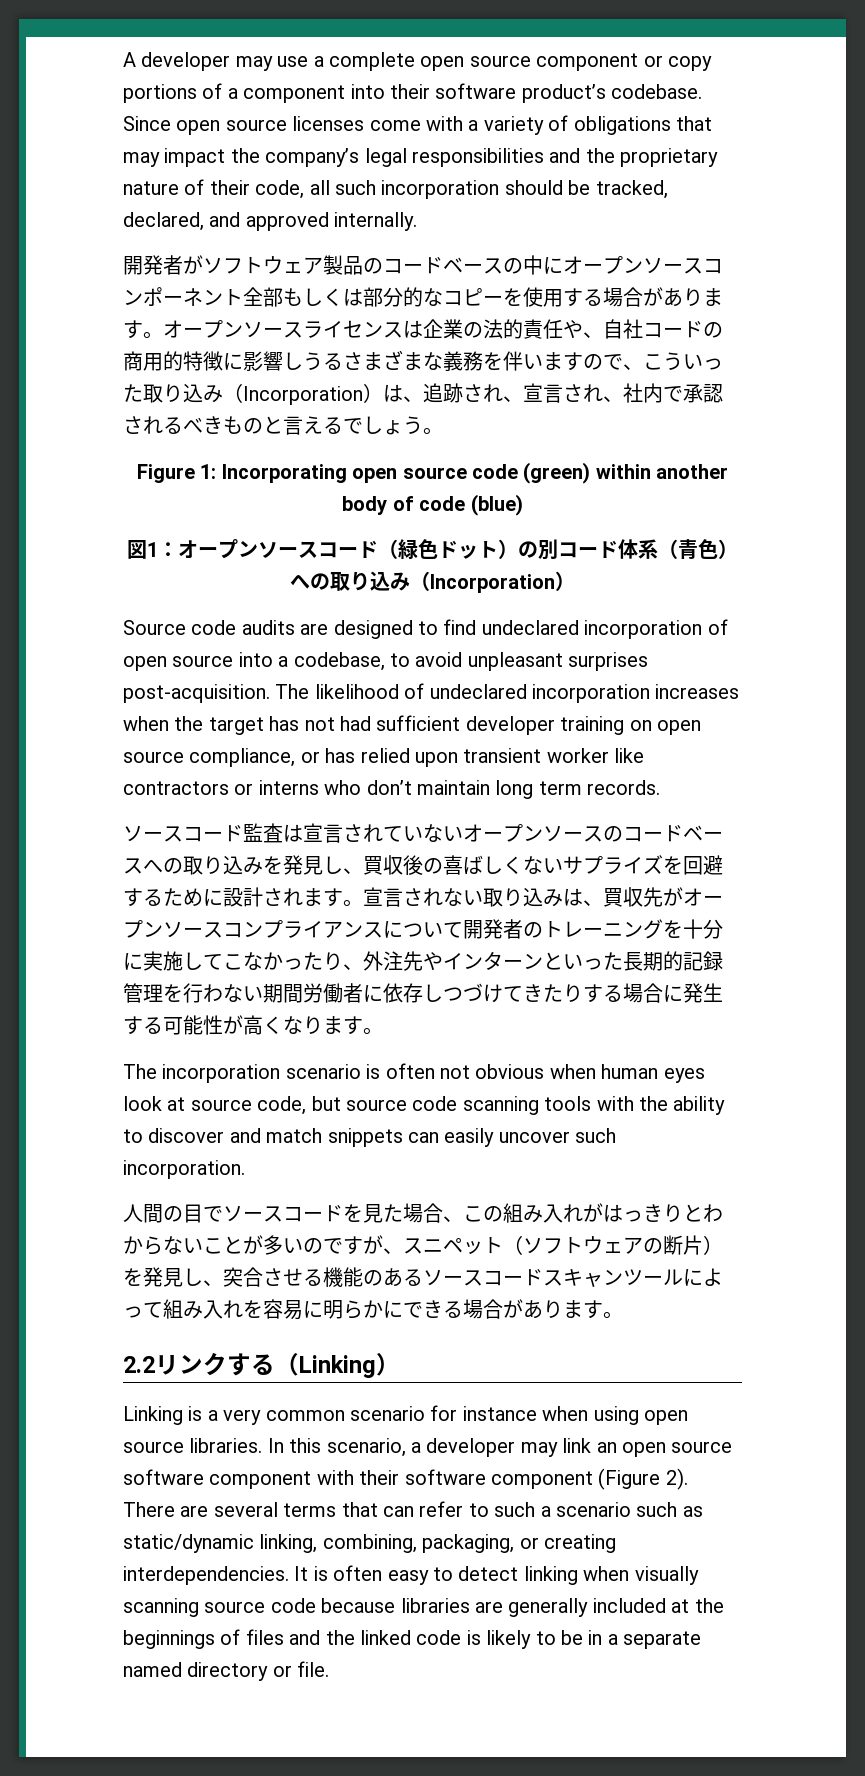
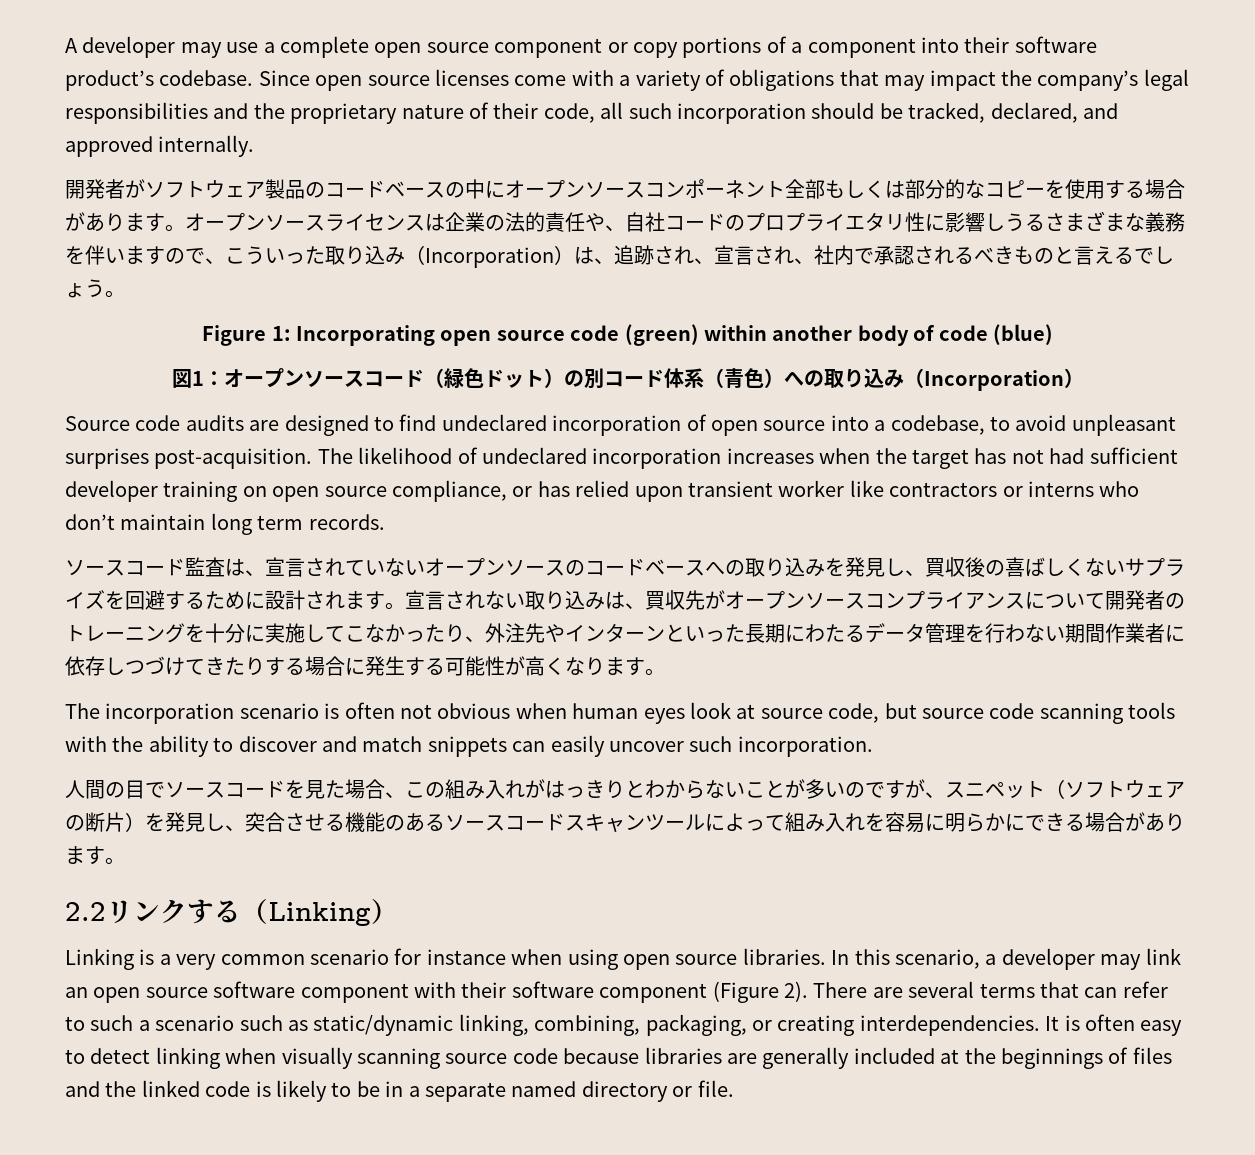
[123,351,223,371] 商用的特徴 -> [745,212,925,232] プロプライエタリ性
(303, 833) none -> [245,570,265,576] 、
[663,951,723,971] 的記録 -> [785,623,925,643] にわたるデータ
[303,983,343,1003] 労働 -> [1105,623,1145,643] 作業

